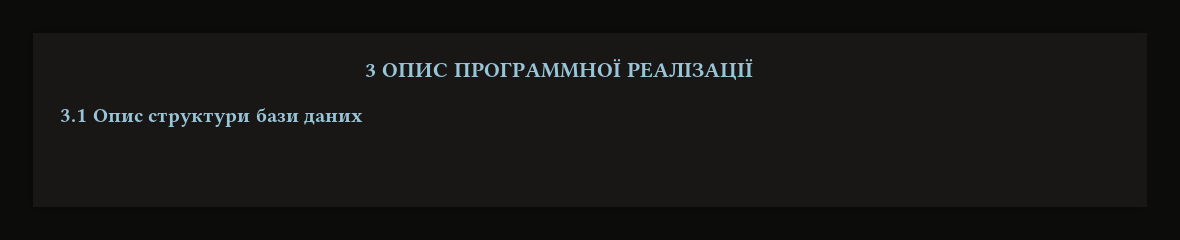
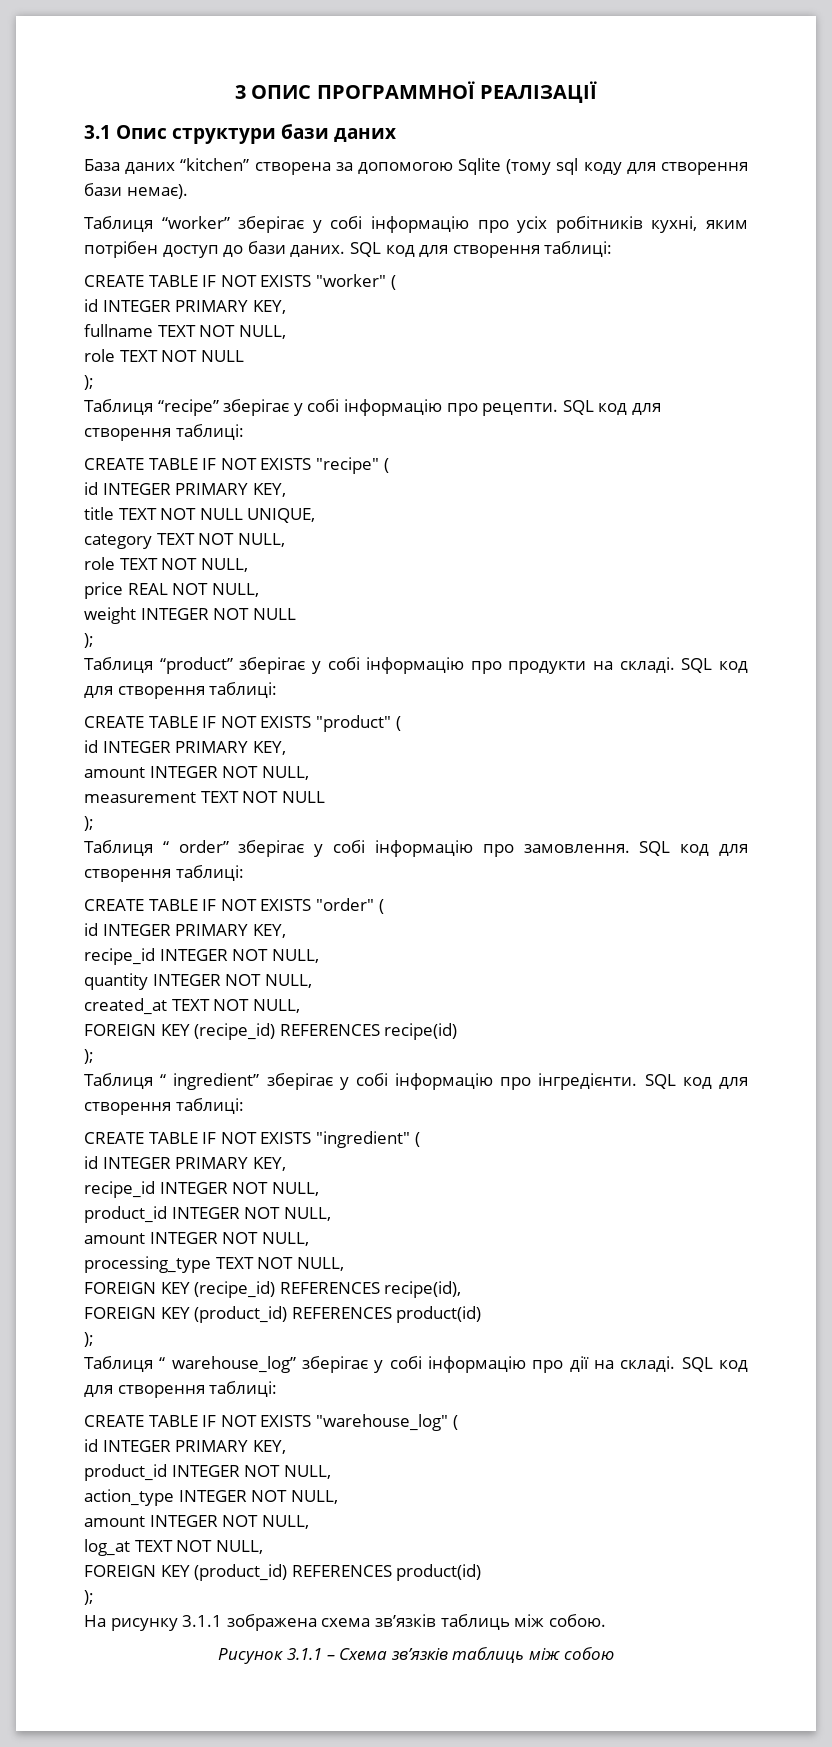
(364, 118) none -> [84,158,748,175] [84,183,188,199] [84,216,749,233] [84,241,613,258] [84,274,396,290] [84,299,286,314] [84,324,286,339] [84,349,244,362] [84,375,94,390] [84,399,661,416] [84,424,244,441] [84,457,389,474] [84,482,286,497] [84,507,316,523] [84,533,285,549] [84,557,248,572] [84,582,259,599] [84,607,296,624] [84,633,94,648] [84,657,748,674] [84,682,278,699] [84,715,401,732] [84,740,286,755] [84,766,309,780] [84,791,325,803] [84,816,94,831] [84,840,749,857] [84,865,244,882] [84,898,384,914] [84,923,286,938] [84,948,319,965] [84,973,312,990] [84,998,300,1015] [84,1023,458,1040] [84,1049,94,1064] [84,1073,748,1090] [84,1098,244,1115] [84,1131,420,1148] [84,1156,286,1171] [84,1181,319,1198] [84,1206,331,1223] [84,1232,309,1246] [84,1256,344,1273] [84,1281,462,1298] [84,1306,482,1323] [84,1332,94,1347] [84,1356,748,1373] [84,1381,278,1398] [84,1414,458,1431] [84,1439,286,1454] [84,1464,331,1481] [84,1489,338,1506] [84,1515,309,1529] [84,1539,263,1556] [84,1564,482,1581] [84,1590,94,1605] [84,1614,606,1631] [218,1647,614,1664] // База даних “kitchen” створена за допомогою Sqlite (тому sql коду для створення бази немає). // Таблиця “worker” зберігає у собі інформацію про усіх робітників кухні, яким потрібен доступ до бази даних. SQL код для створення таблиці: // CREATE TABLE IF NOT EXISTS "worker" ( // id INTEGER PRIMARY KEY, // fullname TEXT NOT NULL, // role TEXT NOT NULL // ); // Таблиця “recipe” зберігає у собі інформацію про рецепти. SQL код для створення таблиці: // CREATE TABLE IF NOT EXISTS "recipe" ( // id INTEGER PRIMARY KEY, // title TEXT NOT NULL UNIQUE, // category TEXT NOT NULL, // role TEXT NOT NULL, // price REAL NOT NULL, // weight INTEGER NOT NULL // ); // Таблиця “product” зберігає у собі інформацію про продукти на складі. SQL код для створення таблиці: // CREATE TABLE IF NOT EXISTS "product" ( // id INTEGER PRIMARY KEY, // amount INTEGER NOT NULL, // measurement TEXT NOT NULL // ); // Таблиця “ order” зберігає у собі інформацію про замовлення. SQL код для створення таблиці: // CREATE TABLE IF NOT EXISTS "order" ( // id INTEGER PRIMARY KEY, // recipe_id INTEGER NOT NULL, // quantity INTEGER NOT NULL, // created_at TEXT NOT NULL, // FOREIGN KEY (recipe_id) REFERENCES recipe(id) // ); // Таблиця “ ingredient” зберігає у собі інформацію про інгредієнти. SQL код для створення таблиці: // CREATE TABLE IF NOT EXISTS "ingredient" ( // id INTEGER PRIMARY KEY, // recipe_id INTEGER NOT NULL, // product_id INTEGER NOT NULL, // amount INTEGER NOT NULL, // processing_type TEXT NOT NULL, // FOREIGN KEY (recipe_id) REFERENCES recipe(id), // FOREIGN KEY (product_id) REFERENCES product(id) // ); // Таблиця “ warehouse_log” зберігає у собі інформацію про дії на складі. SQL код для створення таблиці: // CREATE TABLE IF NOT EXISTS "warehouse_log" ( // id INTEGER PRIMARY KEY, // product_id INTEGER NOT NULL, // action_type INTEGER NOT NULL, // amount INTEGER NOT NULL, // log_at TEXT NOT NULL, // FOREIGN KEY (product_id) REFERENCES product(id) // ); // На рисунку 3.1.1 зображена схема зв’язків таблиць між собою. // Рисунок 3.1.1 – Схема зв’язків таблиць між собою

